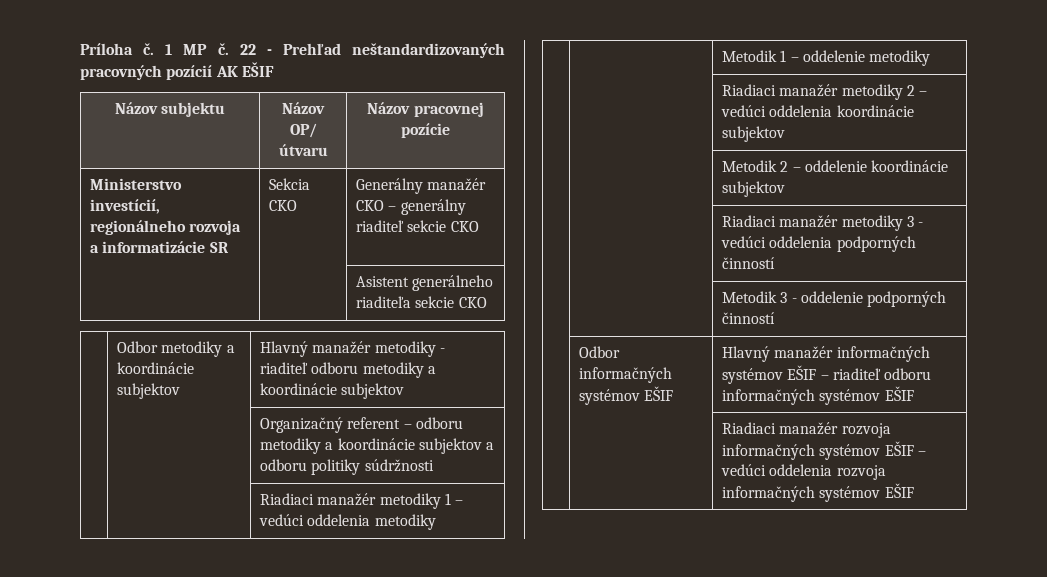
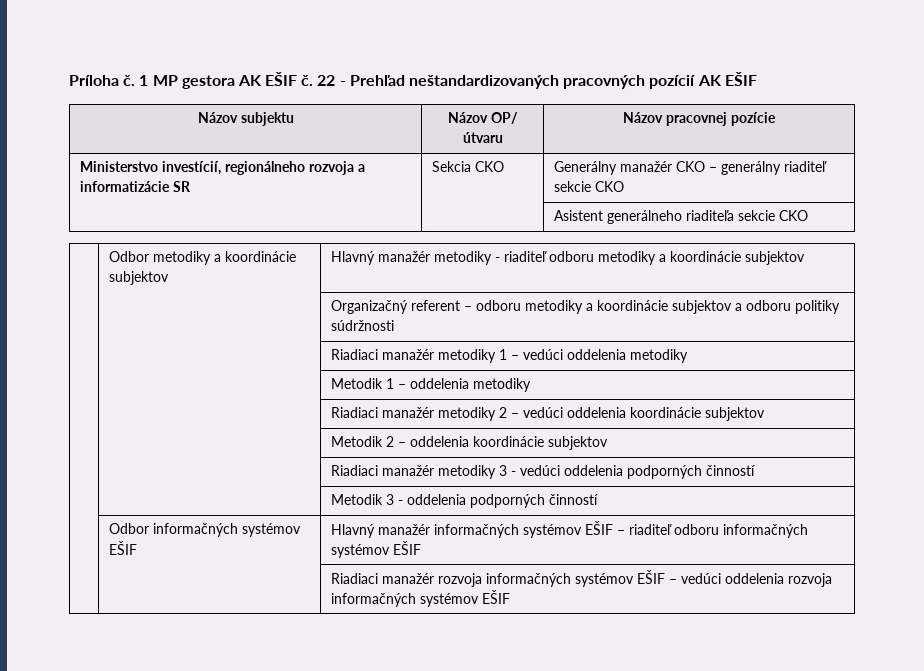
(208, 49) none -> [181,72,298,89] gestora AK EŠIF
[802,50,865,62] oddelenie -> [409,378,469,389] oddelenia
[804,160,867,172] oddelenie -> [409,436,469,447] oddelenia
[800,291,863,303] oddelenie -> [406,494,466,505] oddelenia

